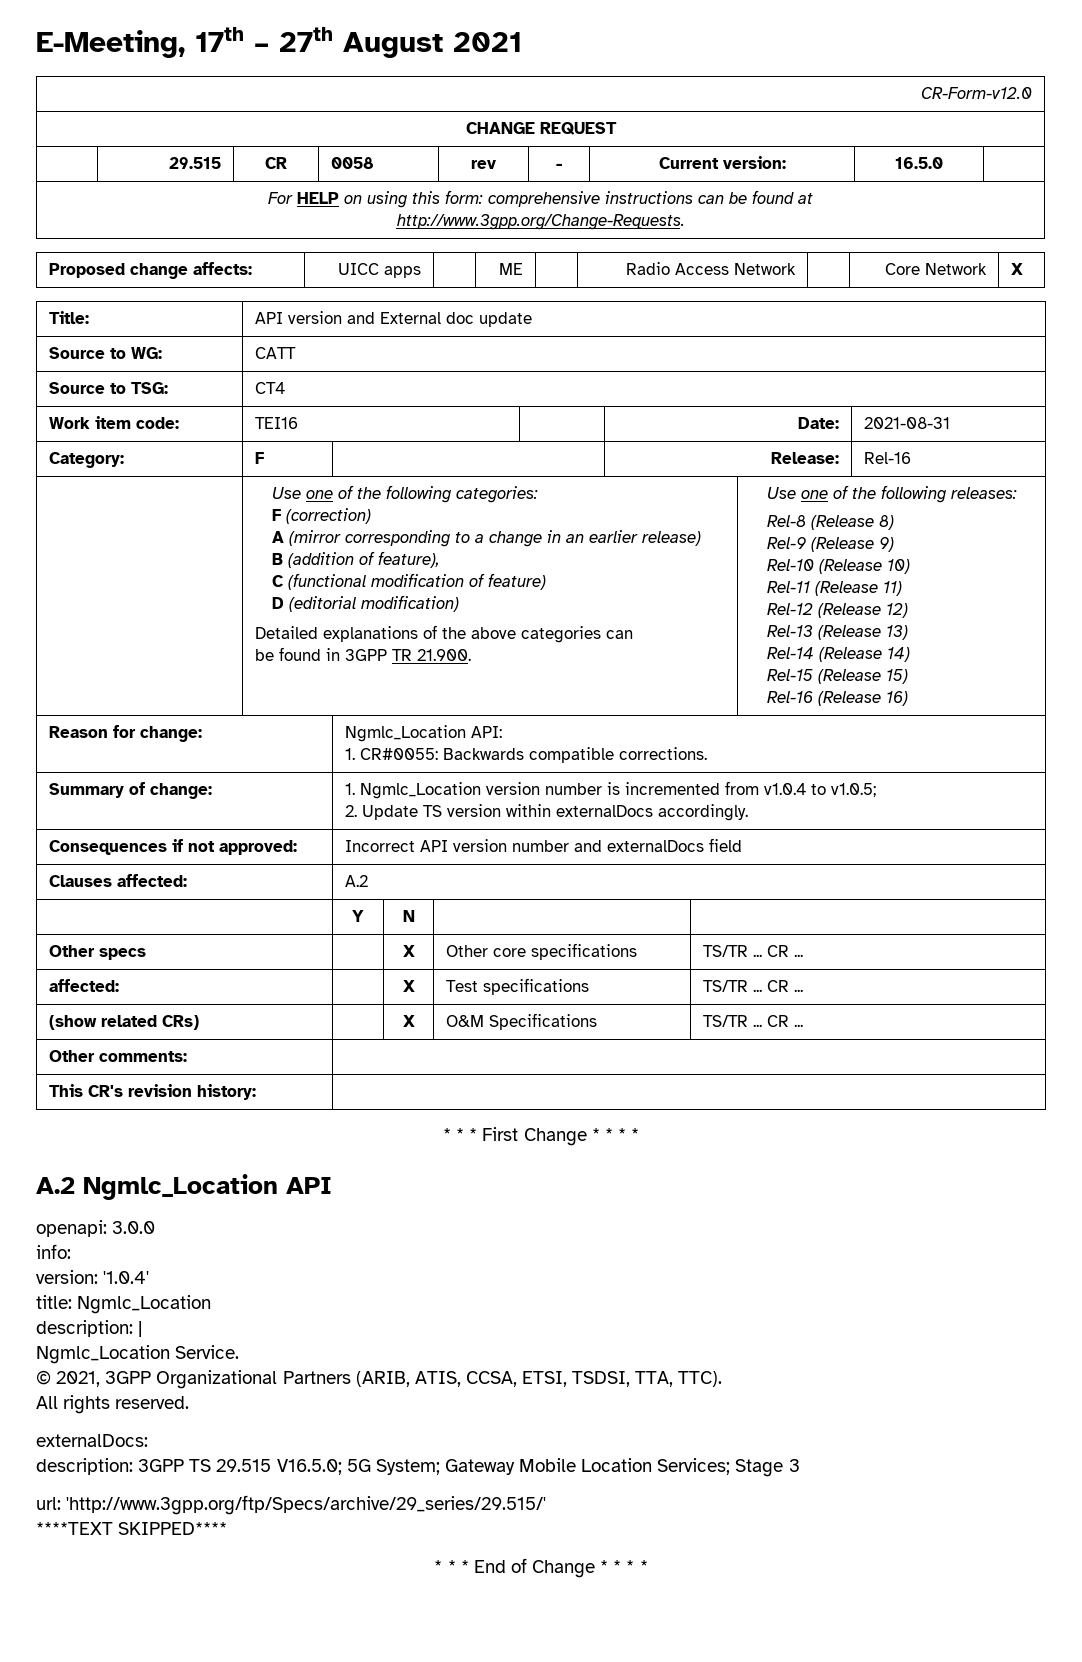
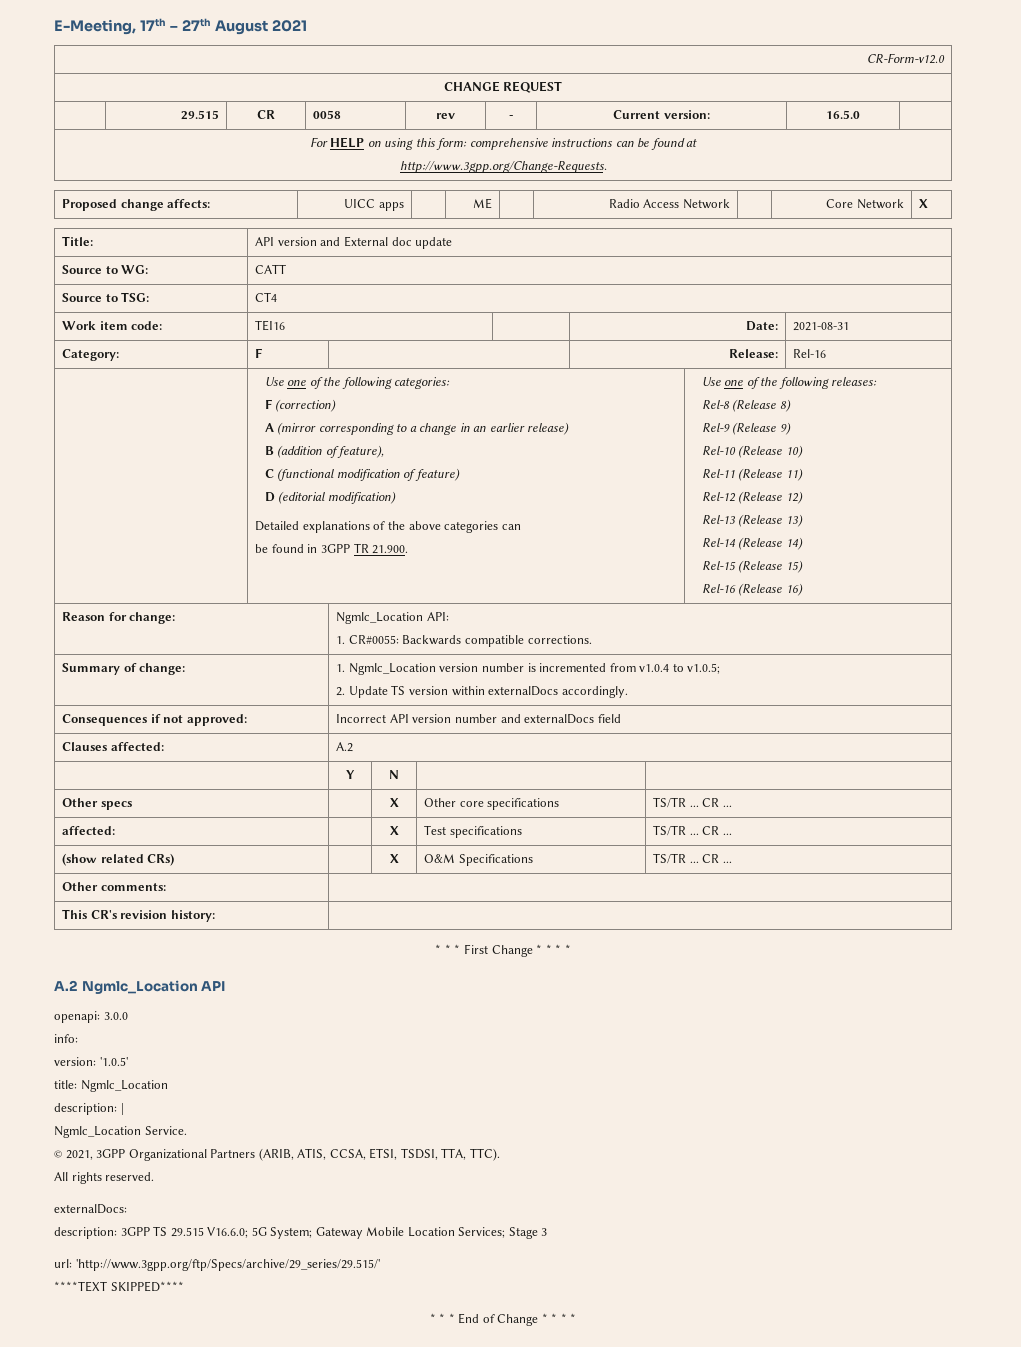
[103,1271,150,1284] '1.0.4' -> [99,1057,128,1066] '1.0.5'
[276,1459,342,1475] V16.5.0; -> [207,1227,249,1238] V16.6.0;

